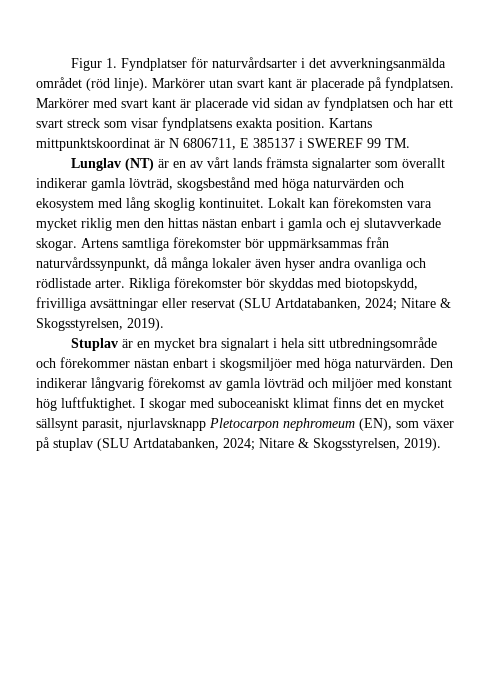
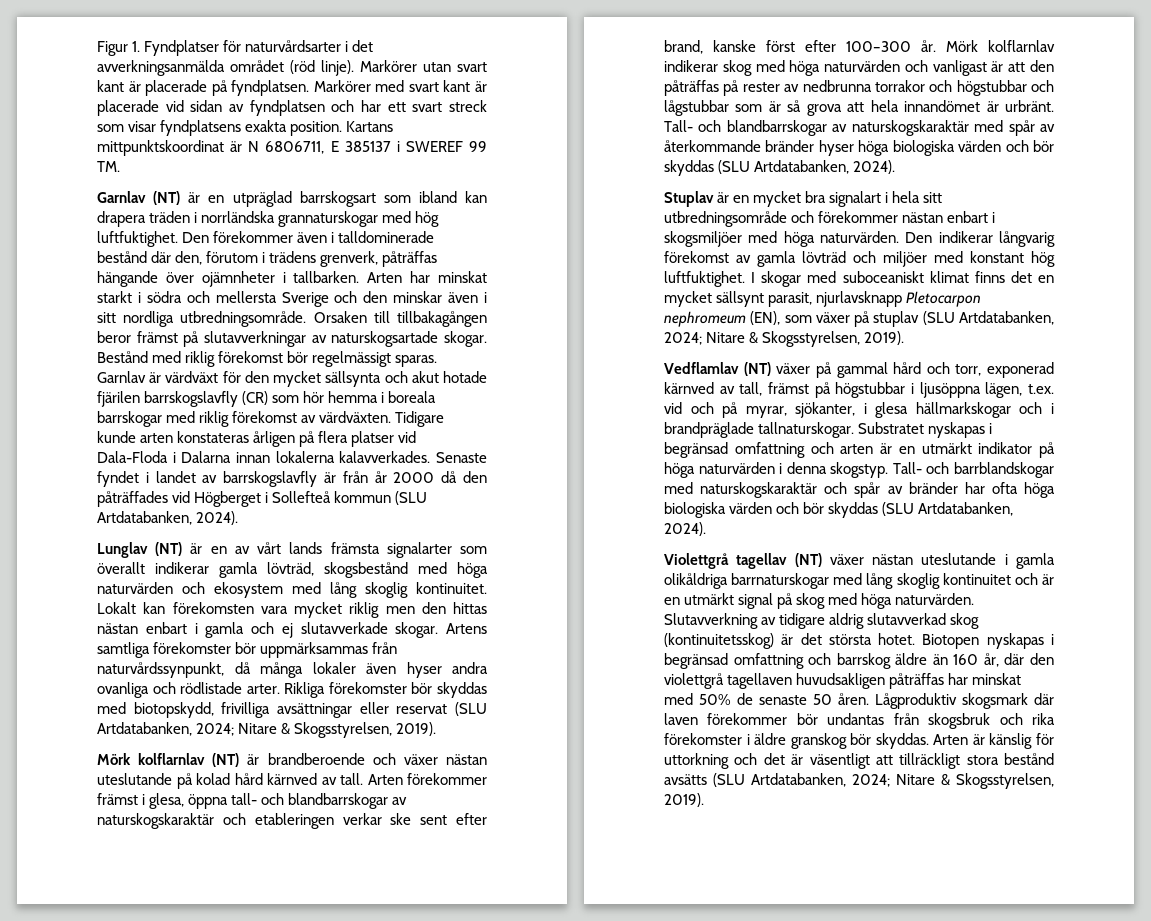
(410, 143) none -> [97,191,487,207] [97,211,440,227] [97,231,435,247] [97,251,438,267] [97,271,488,287] [97,291,487,307] [97,311,487,327] [97,331,487,347] [97,351,438,367] [97,371,488,387] [97,391,437,407] [97,411,445,427] [97,431,417,447] [97,451,487,463] [97,471,488,487] [97,491,428,507] [97,511,239,525] // Garnlav (NT) är en utpräglad barrskogsart som ibland kan drapera träden i norrländska grannaturskogar med hög luftfuktighet. Den förekommer även i talldominerade bestånd där den, förutom i trädens grenverk, påträffas hängande över ojämnheter i tallbarken. Arten har minskat starkt i södra och mellersta Sverige och den minskar även i sitt nordliga utbredningsområde. Orsaken till tillbakagången beror främst på slutavverkningar av naturskogsartade skogar. Bestånd med riklig förekomst bör regelmässigt sparas. Garnlav är värdväxt för den mycket sällsynta och akut hotade fjärilen barrskogslavfly (CR) som hör hemma i boreala barrskogar med riklig förekomst av värdväxten. Tidigare kunde arten konstateras årligen på flera platser vid Dala-Floda i Dalarna innan lokalerna kalavverkades. Senaste fyndet i landet av barrskogslavfly är från år 2000 då den påträffades vid Högberget i Sollefteå kommun (SLU Artdatabanken, 2024).
(164, 324) none -> [97,753,488,767] [97,773,487,789] [97,793,408,809] [97,813,487,829] [664,40,1055,54] [664,60,1054,76] [664,80,1054,96] [664,100,1054,116] [664,120,1055,136] [664,140,1054,156] [664,160,896,176] // Mörk kolflarnlav (NT) är brandberoende och växer nästan uteslutande på kolad hård kärnved av tall. Arten förekommer främst i glesa, öppna tall- och blandbarrskogar av naturskogskaraktär och etableringen verkar ske sent efter brand, kanske först efter 100–300 år. Mörk kolflarnlav indikerar skog med höga naturvärden och vanligast är att den påträffas på rester av nedbrunna torrakor och högstubbar och lågstubbar som är så grova att hela innandömet är urbränt. Tall- och blandbarrskogar av naturskogskaraktär med spår av återkommande bränder hyser höga biologiska värden och bör skyddas (SLU Artdatabanken, 2024).
(441, 444) none -> [664,362,1054,378] [664,382,1054,398] [664,402,1054,418] [664,422,993,438] [664,442,1055,458] [664,462,1054,478] [664,482,1055,498] [664,502,1014,518] [664,522,706,536] [664,553,1055,569] [664,573,1054,589] [664,593,975,609] [664,613,980,629] [664,633,1054,649] [664,653,1054,669] [664,673,1022,689] [664,693,1054,709] [664,713,1055,729] [664,733,1054,749] [664,753,1054,769] [664,773,1054,789] [664,793,704,807] // Vedflamlav (NT) växer på gammal hård och torr, exponerad kärnved av tall, främst på högstubbar i ljusöppna lägen, t.ex. vid och på myrar, sjökanter, i glesa hällmarkskogar och i brandpräglade tallnaturskogar. Substratet nyskapas i begränsad omfattning och arten är en utmärkt indikator på höga naturvärden i denna skogstyp. Tall- och barrblandskogar med naturskogskaraktär och spår av bränder har ofta höga biologiska värden och bör skyddas (SLU Artdatabanken, 2024). // Violettgrå tagellav (NT) växer nästan uteslutande i gamla olikåldriga barrnaturskogar med lång skoglig kontinuitet och är en utmärkt signal på skog med höga naturvärden. Slutavverkning av tidigare aldrig slutavverkad skog (kontinuitetsskog) är det största hotet. Biotopen nyskapas i begränsad omfattning och barrskog äldre än 160 år, där den violettgrå tagellaven huvudsakligen påträffas har minskat med 50% de senaste 50 åren. Lågproduktiv skogsmark där laven förekommer bör undantas från skogsbruk och rika förekomster i äldre granskog bör skyddas. Arten är känslig för uttorkning och det är väsentligt att tillräckligt stora bestånd avsätts (SLU Artdatabanken, 2024; Nitare & Skogsstyrelsen, 2019).

